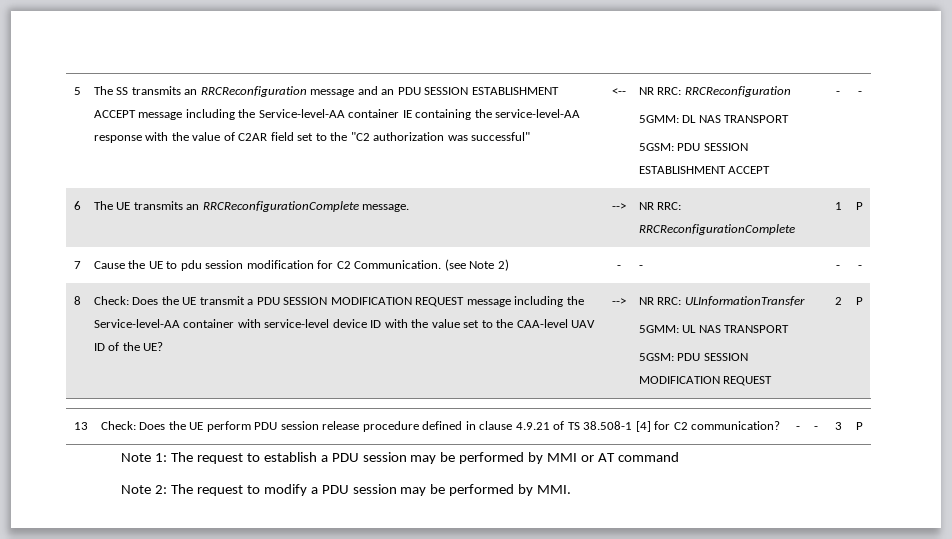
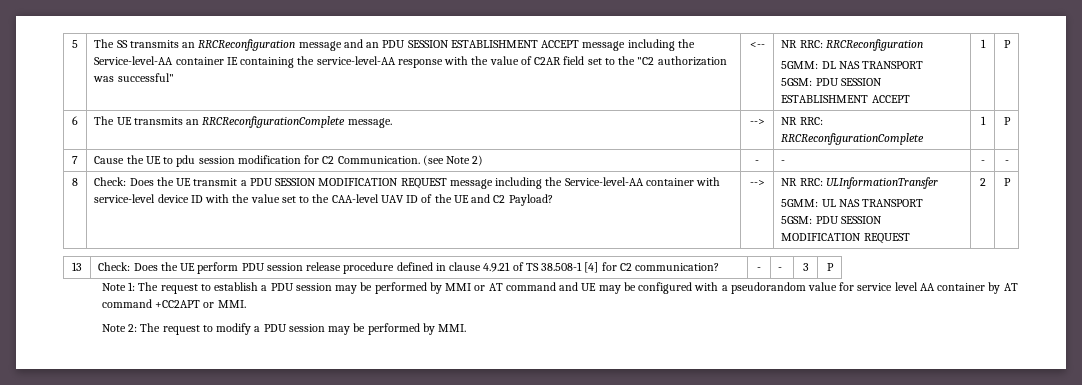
[836,91,840,95] [857,91,862,95] - | - -> [980,39,986,48] [1003,40,1011,48] 1 | P
[143,342,164,351] UE? -> [453,194,553,206] UE and C2 Payload?
(679, 457) none -> [559,282,1018,294] [101,299,246,308] and UE may be configured with a pseudorandom value for service level AA container by AT command +CC2APT or MMI.

